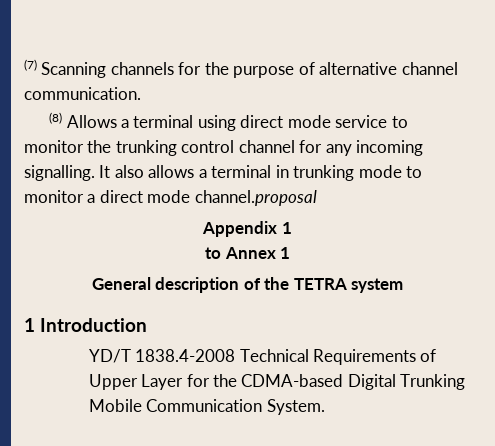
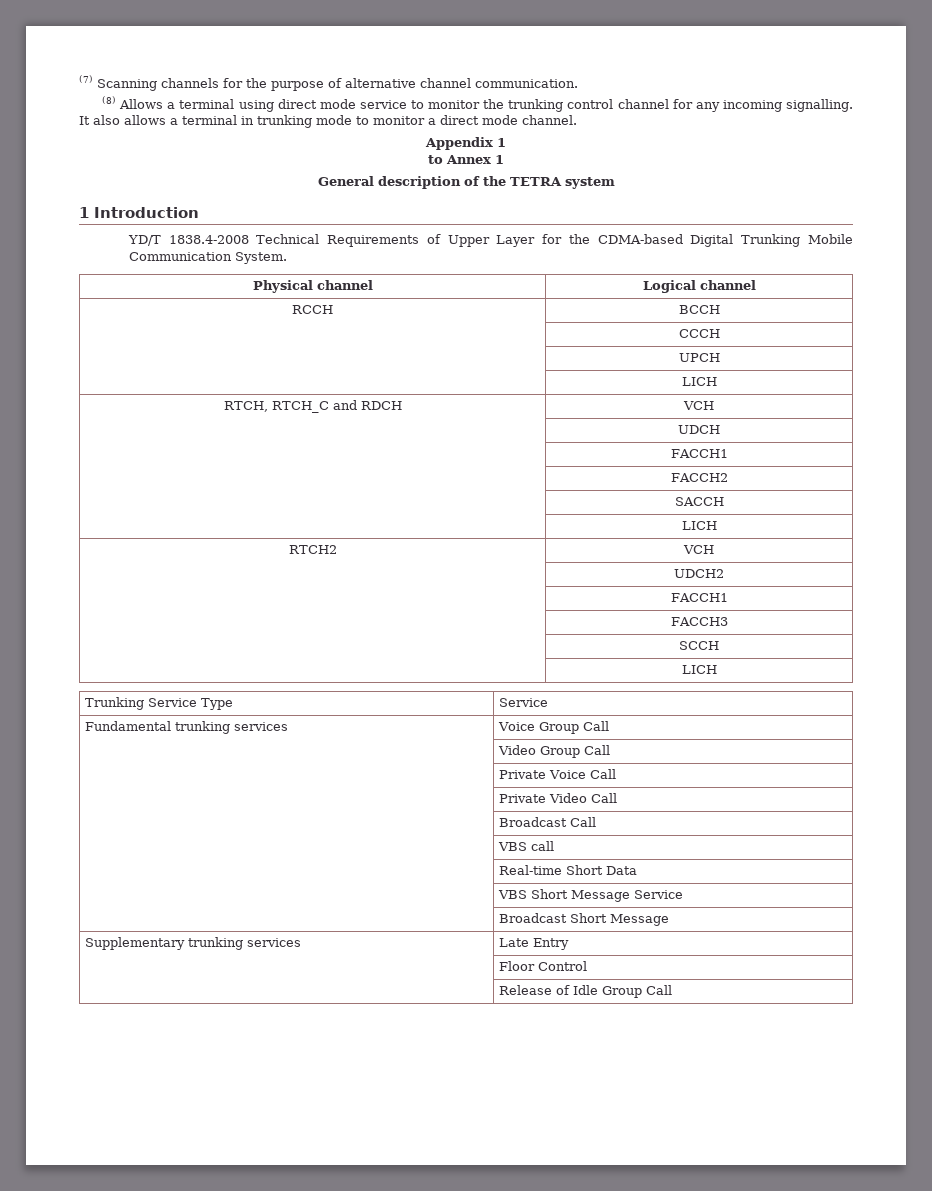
[194,190,317,206] channel.proposal -> [522,115,577,125] channel.
(325, 407) none -> [252,280,373,293] [642,280,756,293] [292,305,333,314] [678,305,720,314] [678,329,720,338] [678,353,720,362] [681,377,717,386] [223,400,402,413] [683,401,714,410] [678,425,720,434] [670,449,728,458] [670,473,728,482] [674,497,724,506] [681,521,717,530] [288,545,337,554] [683,545,714,554] [674,569,724,578] [670,593,728,602] [670,617,728,626] [679,641,719,650] [681,665,717,674] [84,697,233,710] [498,698,548,707] [84,721,288,734] [497,721,609,734] [497,745,610,758] [498,769,616,779] [498,793,617,803] [498,817,596,827] [497,841,554,851] [498,865,637,875] [497,889,683,902] [498,913,669,926] [84,937,301,950] [498,938,569,950] [498,961,587,971] [498,985,672,998] // Physical channel | Logical channel // RCCH | BCCH // | CCCH // | UPCH // | LICH // RTCH, RTCH_C and RDCH | VCH // | UDCH // | FACCH1 // | FACCH2 // | SACCH // | LICH // RTCH2 | VCH // | UDCH2 // | FACCH1 // | FACCH3 // | SCCH // | LICH // Trunking Service Type | Service // Fundamental trunking services | Voice Group Call // | Video Group Call // | Private Voice Call // | Private Video Call // | Broadcast Call // | VBS call // | Real-time Short Data // | VBS Short Message Service // | Broadcast Short Message // Supplementary trunking services | Late Entry // | Floor Control // | Release of Idle Group Call

